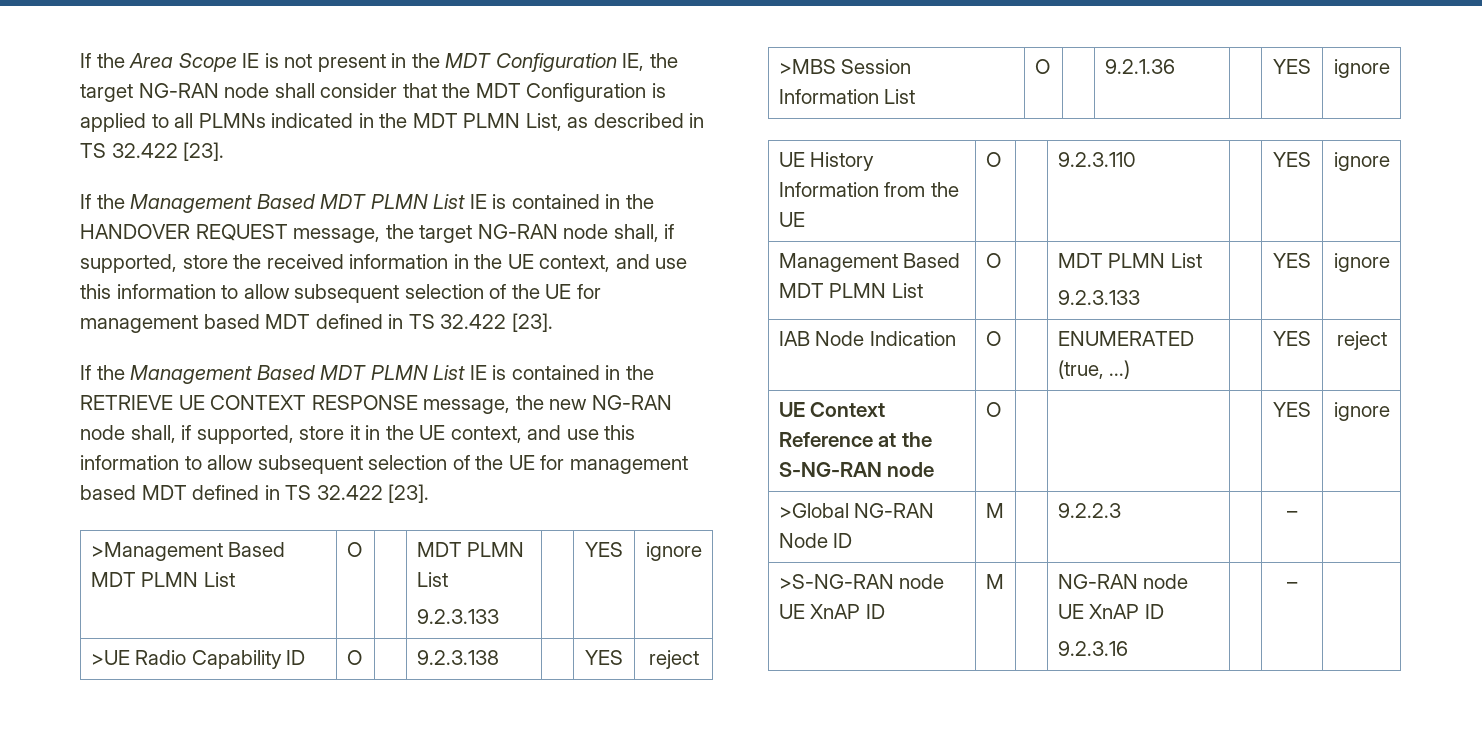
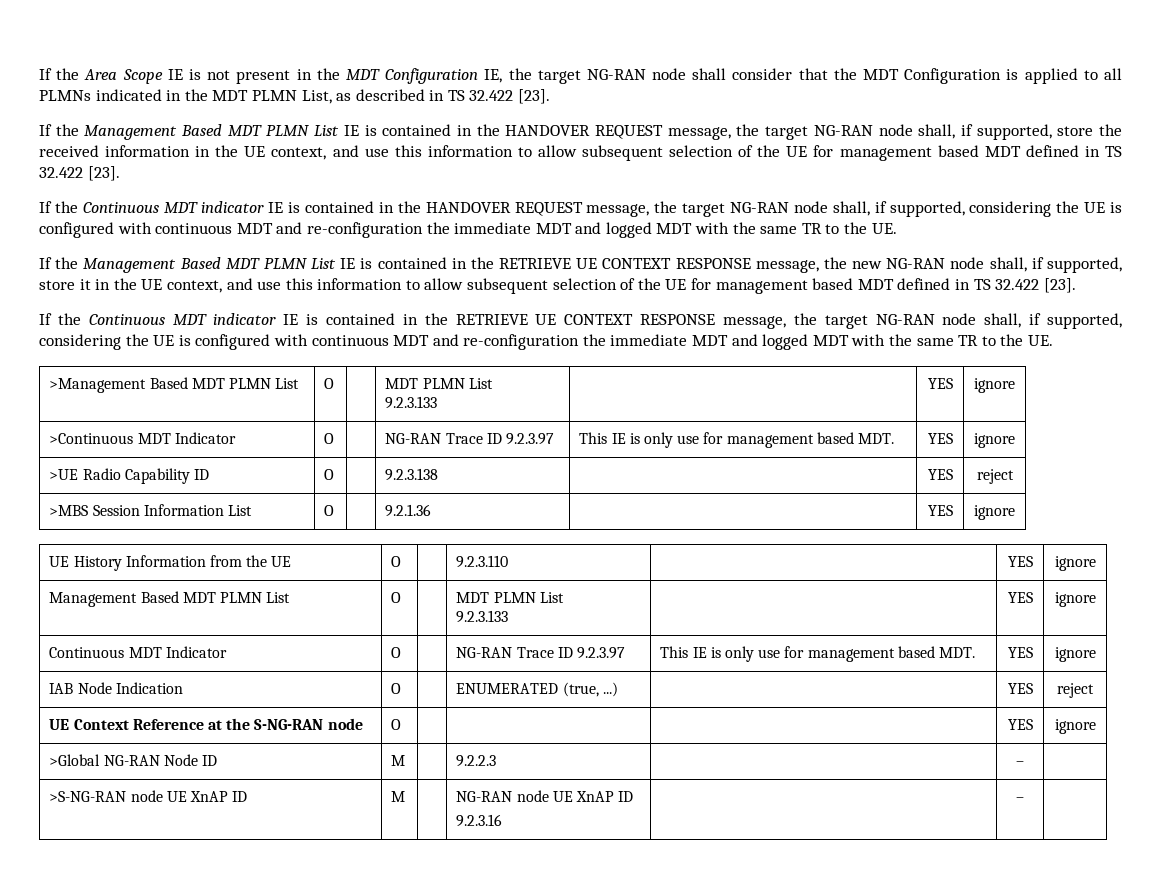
(553, 322) none -> [39,201,1122,217] [39,222,897,238] // If the Continuous MDT indicator IE is contained in the HANDOVER REQUEST message, the target NG-RAN node shall, if supported, considering the UE is configured with continuous MDT and re-configuration the immediate MDT and logged MDT with the same TR to the UE.
(430, 493) none -> [39,313,1123,329] [39,334,1053,350] // If the Continuous MDT indicator IE is contained in the RETRIEVE UE CONTEXT RESPONSE message, the target NG-RAN node shall, if supported, considering the UE is configured with continuous MDT and re-configuration the immediate MDT and logged MDT with the same TR to the UE.
(702, 551) none -> [49,432,236,444] [324,433,335,444] [385,433,554,445] [579,432,894,448] [927,433,953,444] [974,433,1015,448] // >Continuous MDT Indicator | O | | NG-RAN Trace ID 9.2.3.97 | This IE is only use for management based MDT. | YES | ignore
(1390, 262) none -> [49,646,227,658] [391,647,402,658] [456,647,625,659] [660,646,975,662] [1007,647,1033,658] [1054,647,1096,662] // Continuous MDT Indicator | O | | NG-RAN Trace ID 9.2.3.97 | This IE is only use for management based MDT. | YES | ignore

